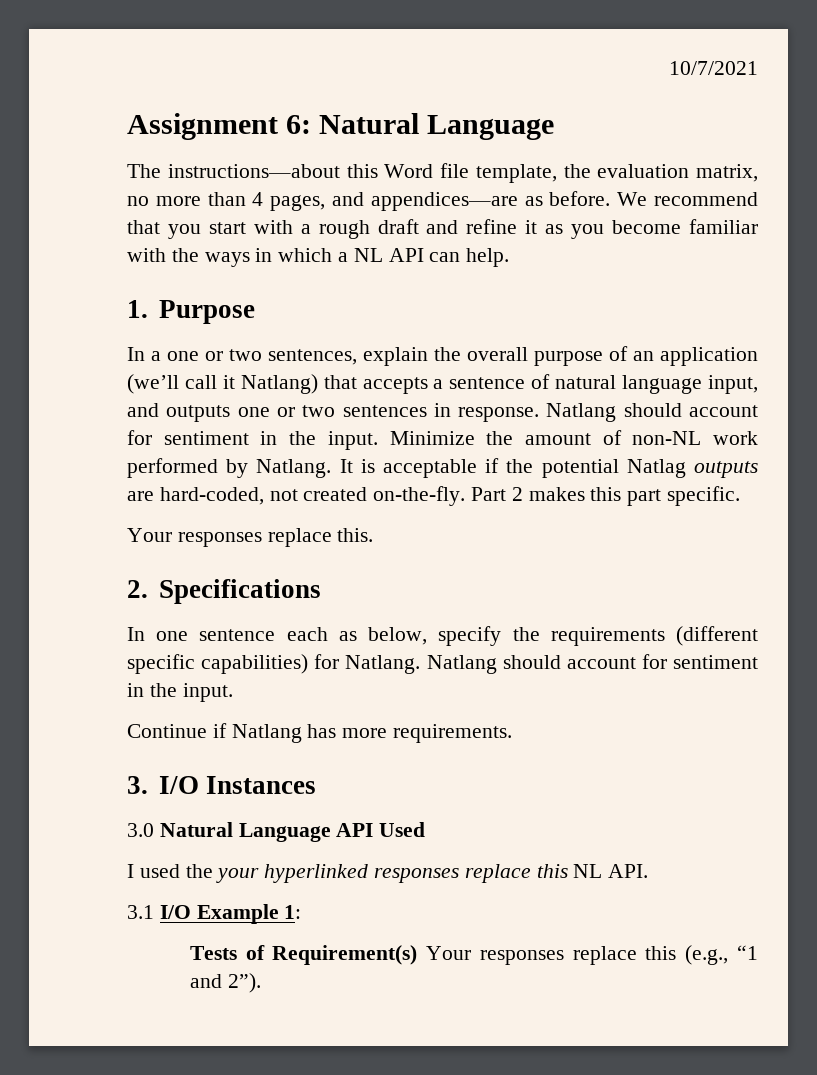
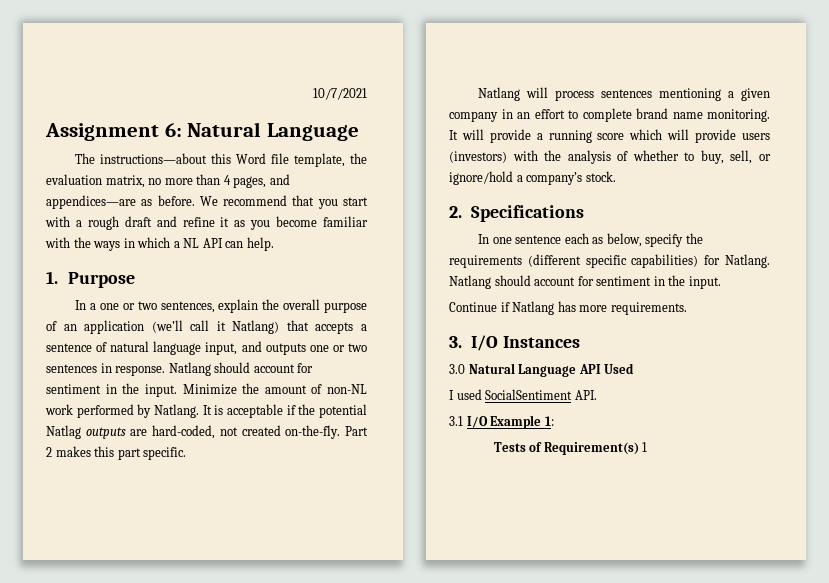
[127,528,374,547] Your responses replace this. -> [478,87,770,101] [449,108,770,122] [449,129,770,143] [449,150,771,164] [449,171,616,185] Natlang will process sentences mentioning a given company in an effort to complete brand name monitoring. It will provide a running score which will provide users (investors) with the analysis of whether to buy, sell, or ignore/hold a company’s stock.
[185,864,603,883] the your hyperlinked responses replace this NL -> [485,389,573,400] SocialSentiment
[426,945,758,965] [189,973,261,993] Your responses replace this (e.g., “1 and 2”). -> [642,442,648,452] 1

